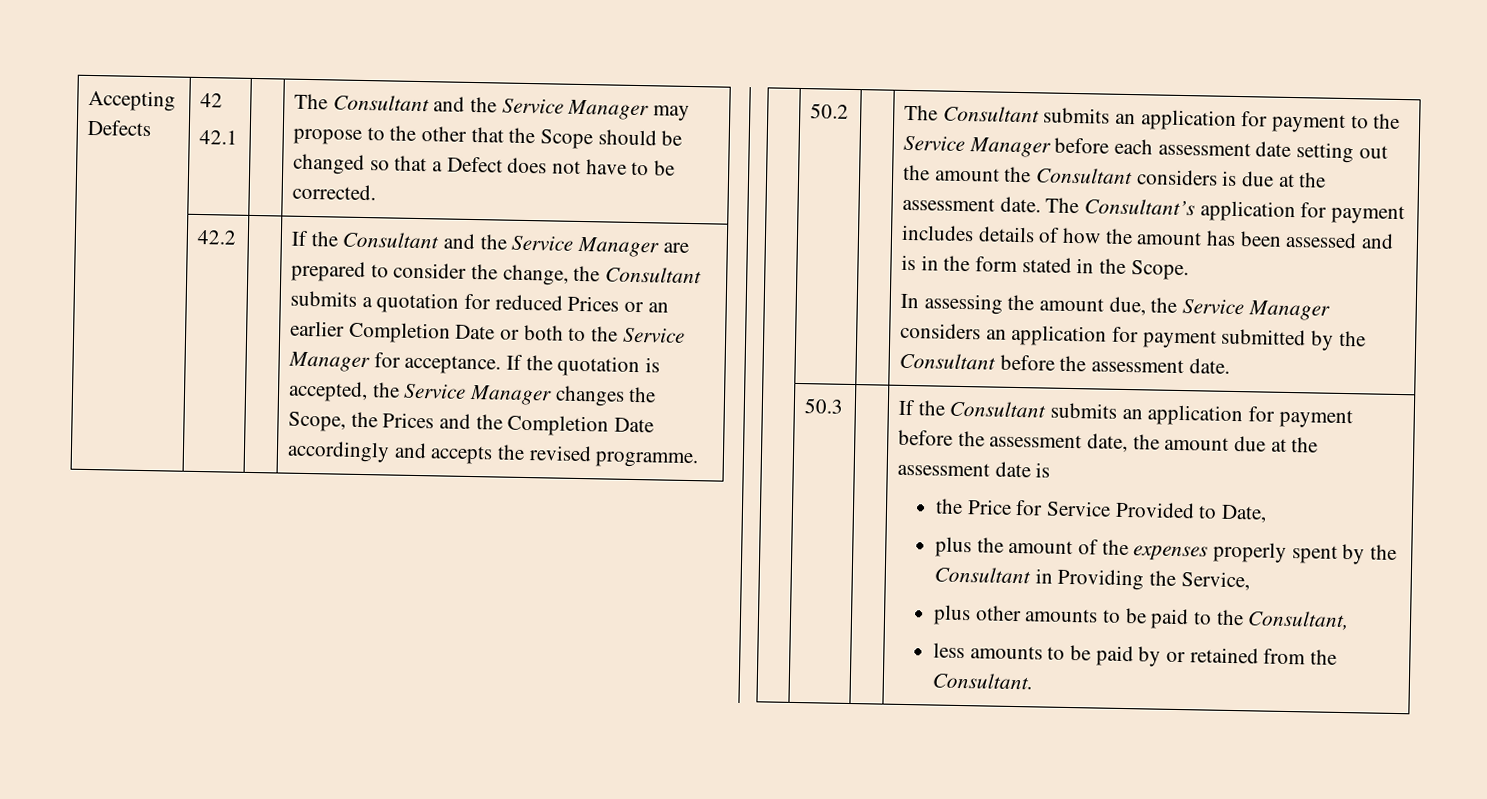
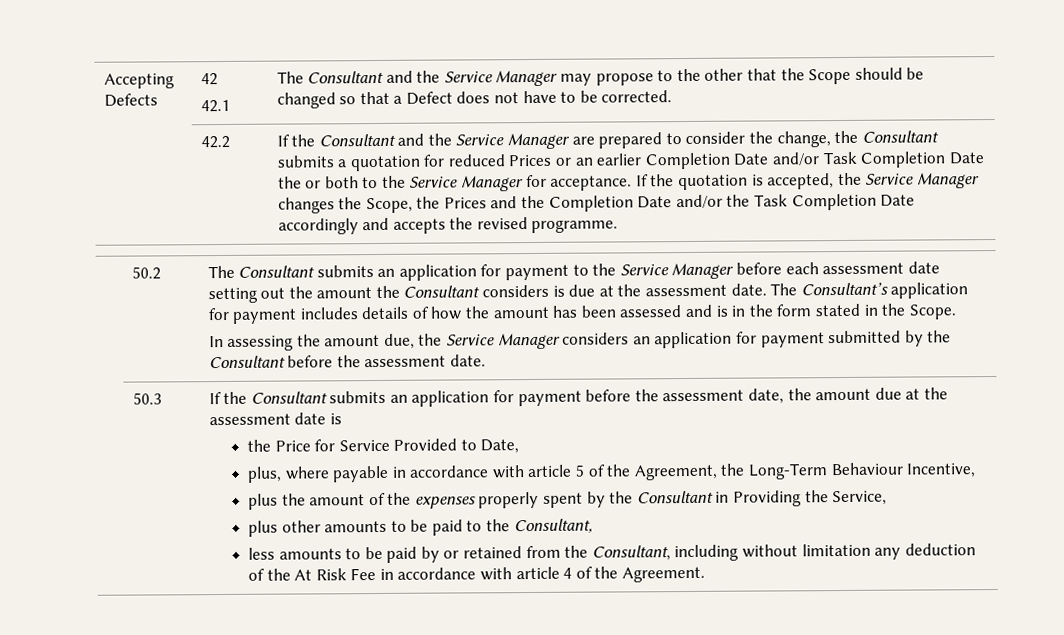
(496, 332) none -> [772,151,985,168] [277,176,302,189] and/or Task Completion Date the
(655, 425) none -> [675,193,916,211] and/or the Task Completion Date
(1267, 513) none -> [246,462,977,483] // plus, where payable in accordance with article 5 of the Agreement, the Long-Term Behaviour Incentive,
[931,672,1034,690] Consultant. -> [591,543,976,562] [247,566,706,583] Consultant, including without limitation any deduction of the At Risk Fee in accordance with article 4 of the Agreement.

